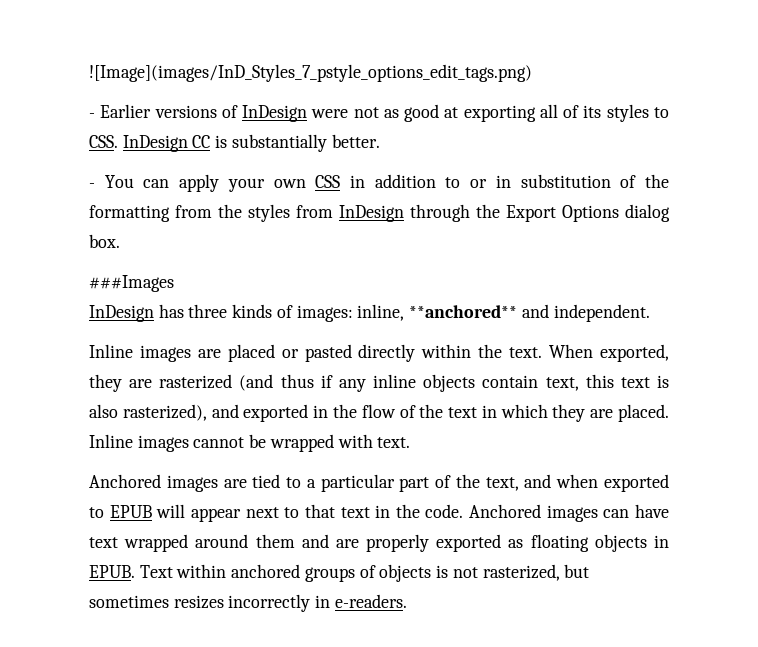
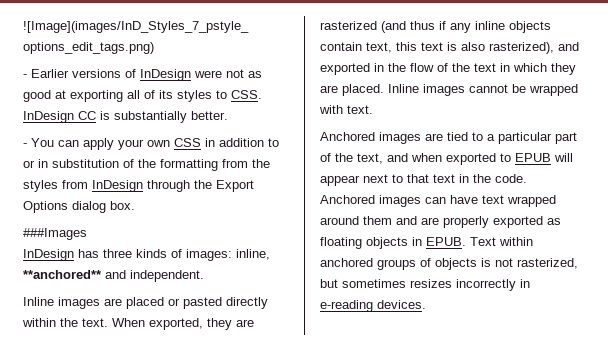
[334,594,407,608] e-readers. -> [320,300,426,312] e-reading devices.

